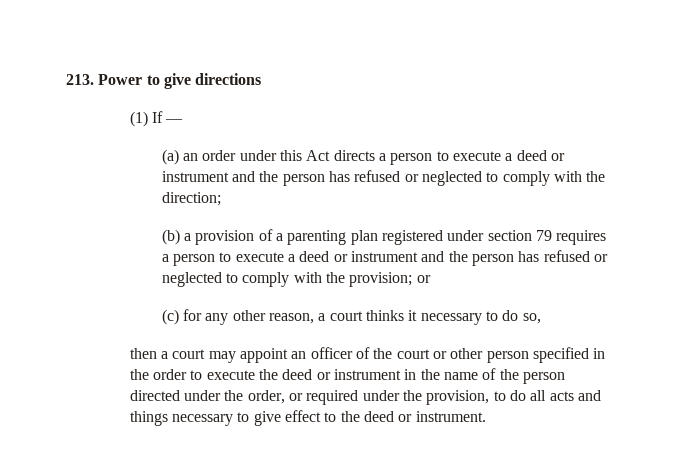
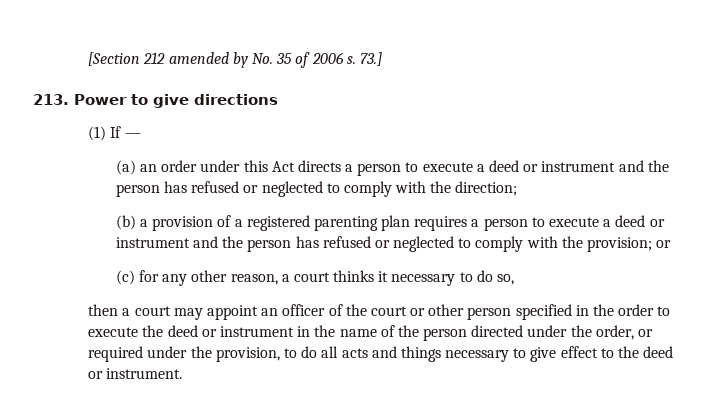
(66, 79) none -> [88,52,382,68] [Section 212 amended by No. 35 of 2006 s. 73.] //
(284, 237) none -> [246,215,310,231] registered
[381,230,552,245] registered under section 79 -> (411, 223) none

